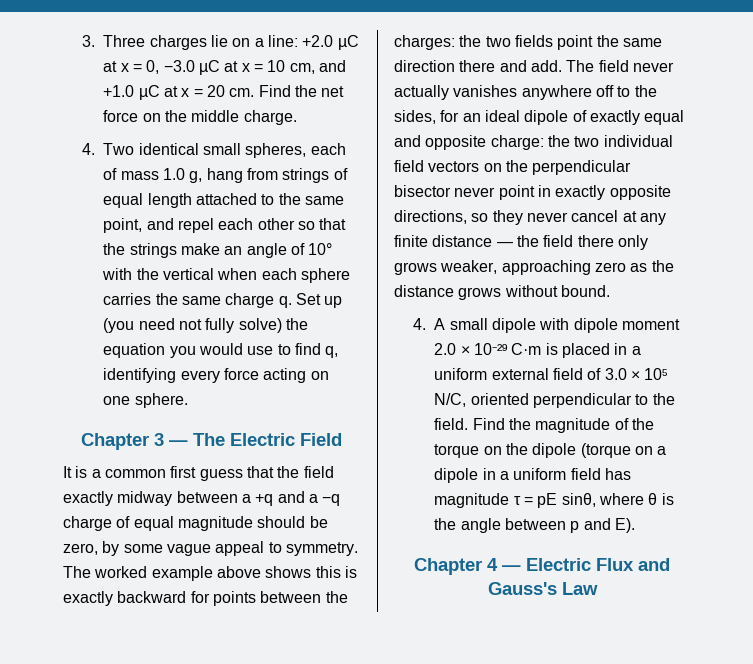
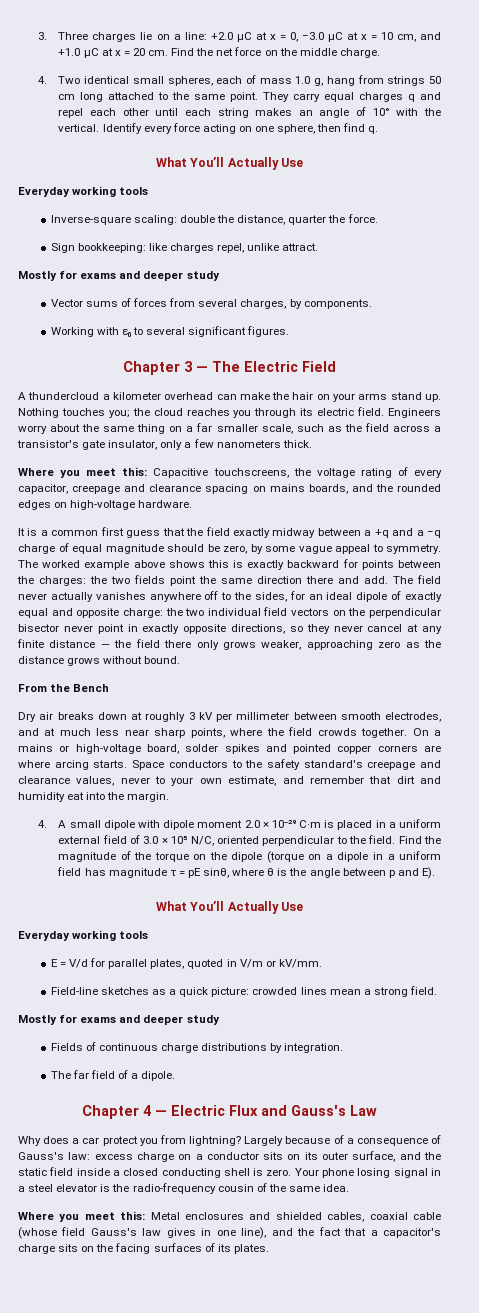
[333,168,348,180] [103,193,192,208] of equal length -> [429,76,441,84] [58,92,104,102] 50 cm long
[103,218,347,233] [103,243,221,258] point, and repel each other so that the strings make -> [230,92,441,102] [58,108,293,118] point. They carry equal charges q and repel each other until each string makes
[163,268,350,283] [103,293,343,308] [103,318,308,333] [103,343,339,358] [103,368,177,383] vertical when each sphere carries the same charge q. Set up (you need not fully solve) the equation you would use to find q, identifying -> [58,123,142,134] vertical. Identify
[134,393,188,408] sphere. -> [277,123,379,134] [155,157,304,170] [18,186,149,197] [50,214,378,225] [50,243,319,253] [18,271,220,281] [50,298,372,309] [50,326,290,337] sphere, then find q. // What You’ll Actually Use // Everyday working tools // Inverse-square scaling: double the distance, quarter the force. // Sign bookkeeping: like charges repel, unlike attract. // Mostly for exams and deeper study // Vector sums of forces from several charges, by components. // Working with ε₀ to several significant figures.
(342, 439) none -> [18,392,442,402] [18,407,442,418] [18,423,441,434] [17,439,312,450] [18,467,443,478] [18,484,442,494] [18,500,193,510] // A thundercloud a kilometer overhead can make the hair on your arms stand up. Nothing touches you; the cloud reaches you through its electric field. Engineers worry about the same thing on a far smaller scale, such as the field across a transistor's gate insulator, only a few nanometers thick. // Where you meet this: Capacitive touchscreens, the voltage rating of every capacitor, creepage and clearance spacing on mains boards, and the rounded edges on high-voltage hardware.
(610, 291) none -> [18,684,110,692] [18,712,441,722] [18,727,441,738] [18,744,442,754] [18,759,441,770] [18,776,442,786] [18,792,170,802] // From the Bench // Dry air breaks down at roughly 3 kV per millimeter between smooth electrodes, and at much less near sharp points, where the field crowds together. On a mains or high-voltage board, solder spikes and pointed copper corners are where arcing starts. Space conductors to the safety standard's creepage and clearance values, never to your own estimate, and remember that dirt and humidity eat into the margin.
(635, 525) none -> [155,901,304,914] [18,930,149,941] [50,958,322,969] [50,986,438,997] [18,1015,220,1025] [50,1042,344,1053] [50,1070,176,1081] // What You’ll Actually Use // Everyday working tools // E = V/d for parallel plates, quoted in V/m or kV/mm. // Field-line sketches as a quick picture: crowded lines mean a strong field. // Mostly for exams and deeper study // Fields of continuous charge distributions by integration. // The far field of a dipole.
(598, 588) none -> [18,1135,441,1146] [18,1151,442,1162] [18,1167,442,1178] [18,1183,350,1194] [18,1211,441,1222] [18,1227,441,1239] [18,1243,269,1254] // Why does a car protect you from lightning? Largely because of a consequence of Gauss's law: excess charge on a conductor sits on its outer surface, and the static field inside a closed conducting shell is zero. Your phone losing signal in a steel elevator is the radio-frequency cousin of the same idea. // Where you meet this: Metal enclosures and shielded cables, coaxial cable (whose field Gauss's law gives in one line), and the fact that a capacitor's charge sits on the facing surfaces of its plates.

